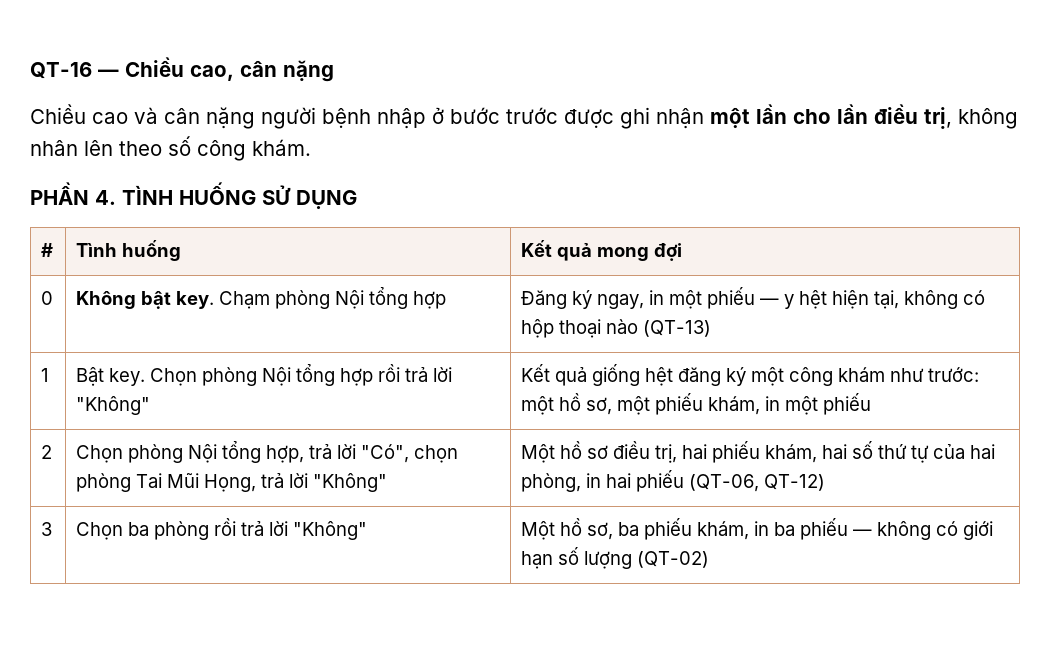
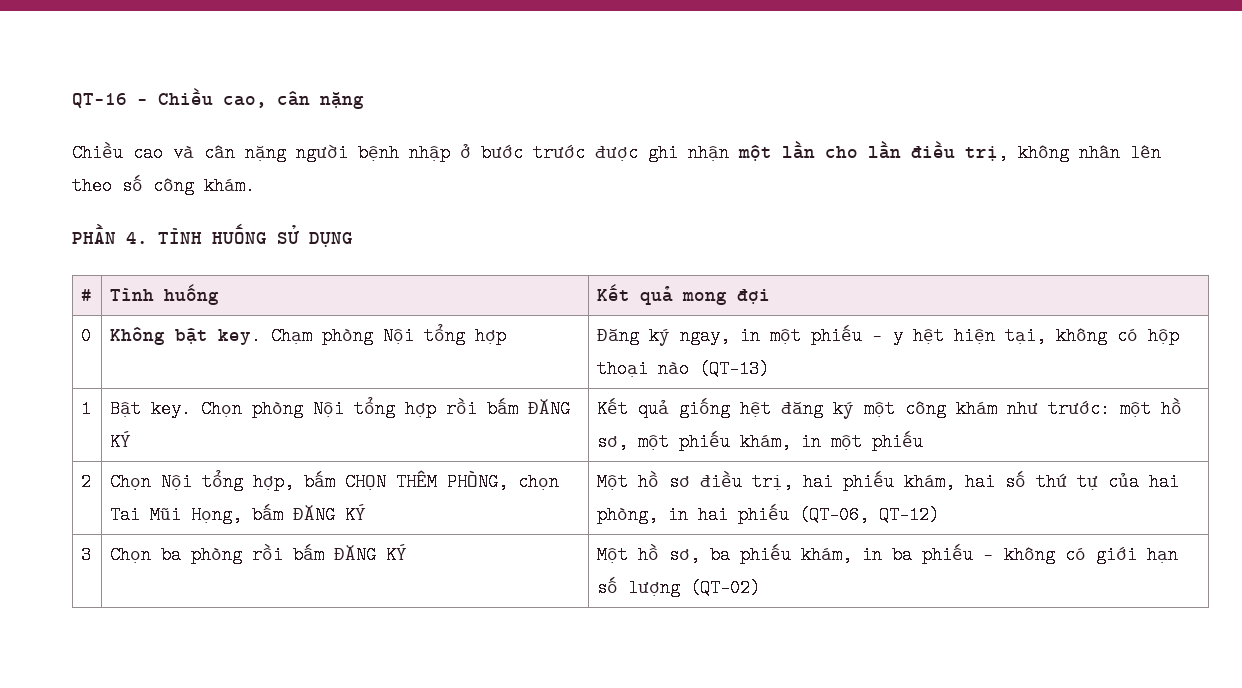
[405,367,453,382] [76,396,151,415] trả lời "Không" -> [486,397,570,418] [109,431,131,451] bấm ĐĂNG KÝ
[128,444,184,463] phòng -> (151, 482) none
[309,444,459,463] [76,473,388,492] trả lời "Có", chọn phòng Tai Mũi Họng, trả lời "Không" -> [303,470,559,491] [109,503,366,524] bấm CHỌN THÊM PHÒNG, chọn Tai Mũi Họng, bấm ĐĂNG KÝ
[241,521,368,540] trả lời "Không" -> [292,543,407,564] bấm ĐĂNG KÝ

